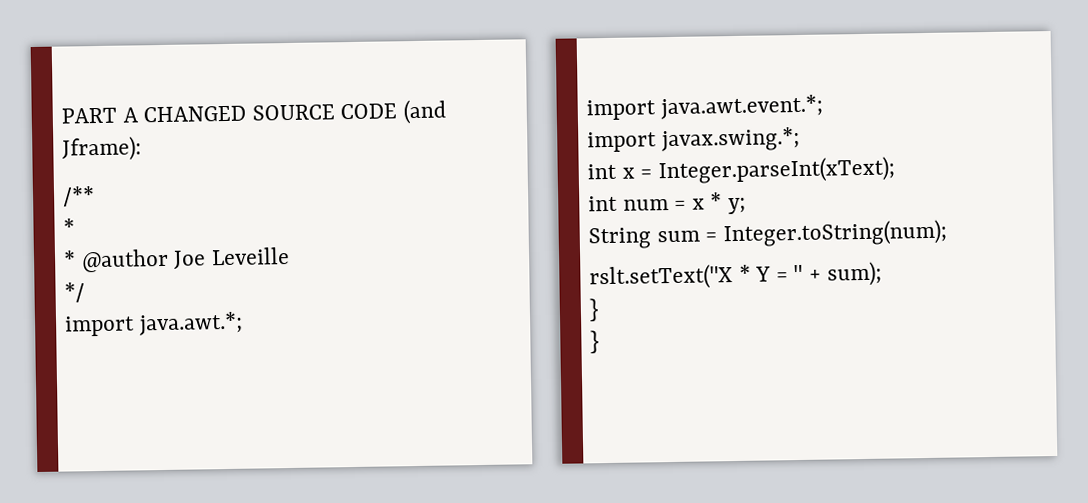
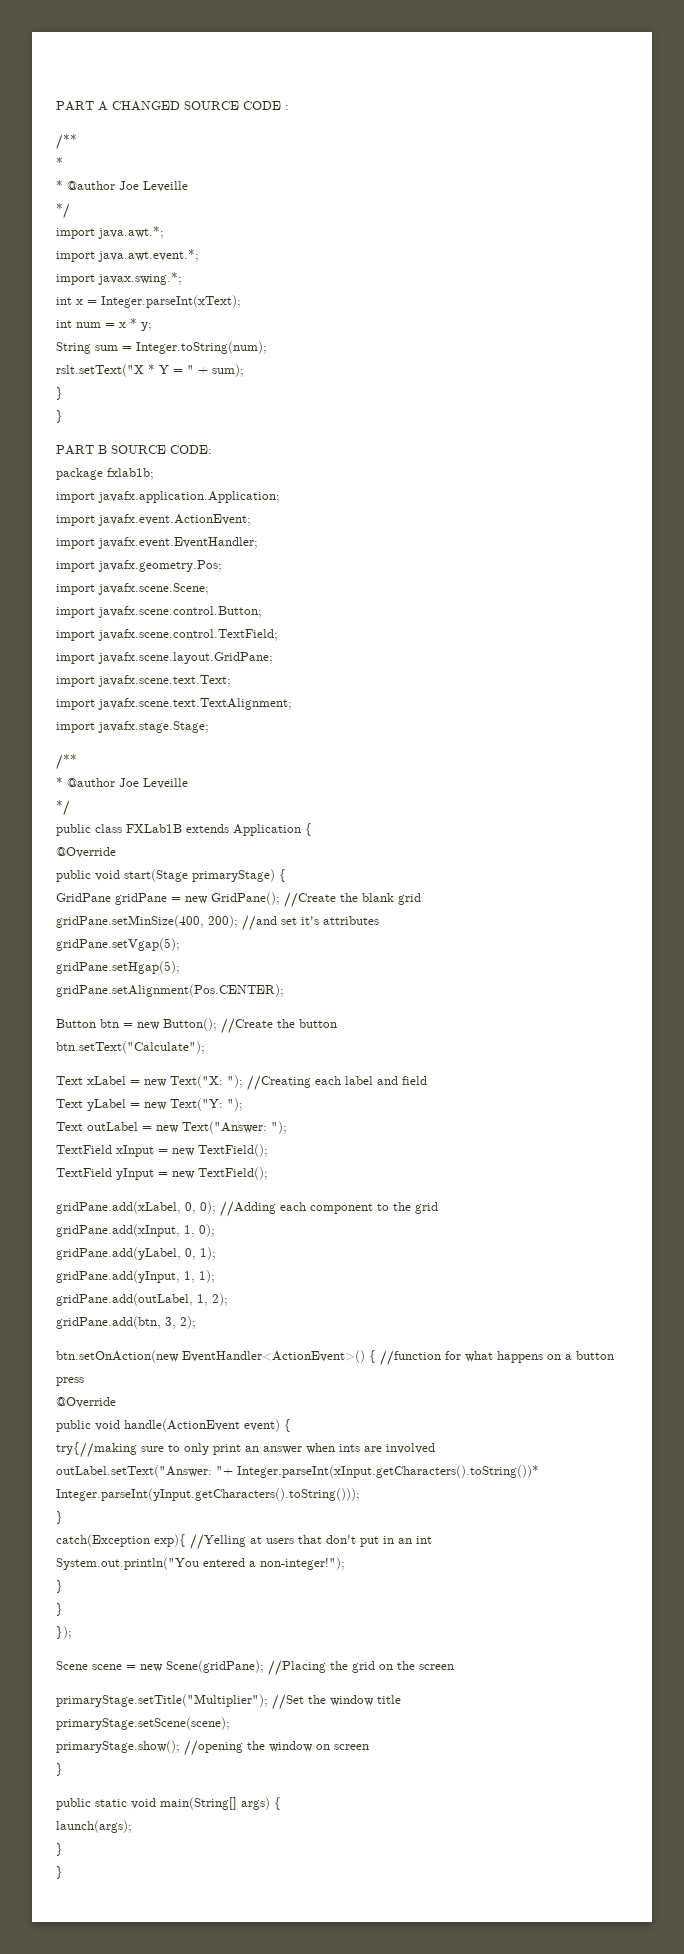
[403,99,447,125] [62,136,142,162] (and Jframe): -> [285,105,289,110] :
(599, 342) none -> [56,445,212,455] [56,468,154,480] [56,491,280,503] [56,514,251,526] [56,537,258,549] [56,560,222,572] [56,583,209,595] [56,606,262,618] [56,629,278,641] [56,652,273,664] [56,675,231,687] [56,698,292,710] [56,721,209,733] [56,754,77,770] [56,777,188,789] [56,800,70,816] [56,823,312,836] [56,847,116,858] [56,869,286,882] [56,892,421,908] [56,915,379,931] [56,938,180,951] [56,961,180,974] [56,984,284,997] [56,1018,337,1034] [56,1041,205,1054] [56,1075,427,1091] [56,1098,243,1111] [56,1121,287,1134] [56,1144,268,1157] [56,1167,268,1180] [56,1201,438,1217] [56,1224,215,1237] [56,1247,216,1260] [56,1270,215,1283] [56,1293,228,1306] [56,1316,196,1329] [56,1350,614,1366] [56,1377,84,1386] [56,1397,116,1408] [56,1419,291,1432] [56,1442,435,1458] [56,1465,539,1478] [56,1488,360,1501] [56,1511,63,1524] [56,1534,432,1550] [56,1557,345,1570] [56,1580,63,1593] [56,1603,63,1616] [56,1626,72,1639] [56,1660,454,1676] [56,1694,401,1710] [56,1717,230,1730] [56,1740,369,1756] [56,1763,63,1776] [56,1797,281,1810] [56,1820,132,1833] [56,1843,63,1856] [56,1866,63,1879] // PART B SOURCE CODE: // package fxlab1b; // import javafx.application.Application; // import javafx.event.ActionEvent; // import javafx.event.EventHandler; // import javafx.geometry.Pos; // import javafx.scene.Scene; // import javafx.scene.control.Button; // import javafx.scene.control.TextField; // import javafx.scene.layout.GridPane; // import javafx.scene.text.Text; // import javafx.scene.text.TextAlignment; // import javafx.stage.Stage; // /** // * @author Joe Leveille // */ // public class FXLab1B extends Application { // @Override // public void start(Stage primaryStage) { // GridPane gridPane = new GridPane(); //Create the blank grid // gridPane.setMinSize(400, 200); //and set it's attributes // gridPane.setVgap(5); // gridPane.setHgap(5); // gridPane.setAlignment(Pos.CENTER); // Button btn = new Button(); //Create the button // btn.setText("Calculate"); // Text xLabel = new Text("X: "); //Creating each label and field // Text yLabel = new Text("Y: "); // Text outLabel = new Text("Answer: "); // TextField xInput = new TextField(); // TextField yInput = new TextField(); // gridPane.add(xLabel, 0, 0); //Adding each component to the grid // gridPane.add(xInput, 1, 0); // gridPane.add(yLabel, 0, 1); // gridPane.add(yInput, 1, 1); // gridPane.add(outLabel, 1, 2); // gridPane.add(btn, 3, 2); // btn.setOnAction(new EventHandler<ActionEvent>() { //function for what happens on a button press // @Override // public void handle(ActionEvent event) { // try{//making sure to only print an answer when ints are involved // outLabel.setText("Answer: "+ Integer.parseInt(xInput.getCharacters().toString())* Integer.parseInt(yInput.getCharacters().toString())); // } // catch(Exception exp){ //Yelling at users that don't put in an int // System.out.println("You entered a non-integer!"); // } // } // }); // Scene scene = new Scene(gridPane); //Placing the grid on the screen // primaryStage.setTitle("Multiplier"); //Set the window title // primaryStage.setScene(scene); // primaryStage.show(); //opening the window on screen // } // public static void main(String[] args) { // launch(args); // } // }

